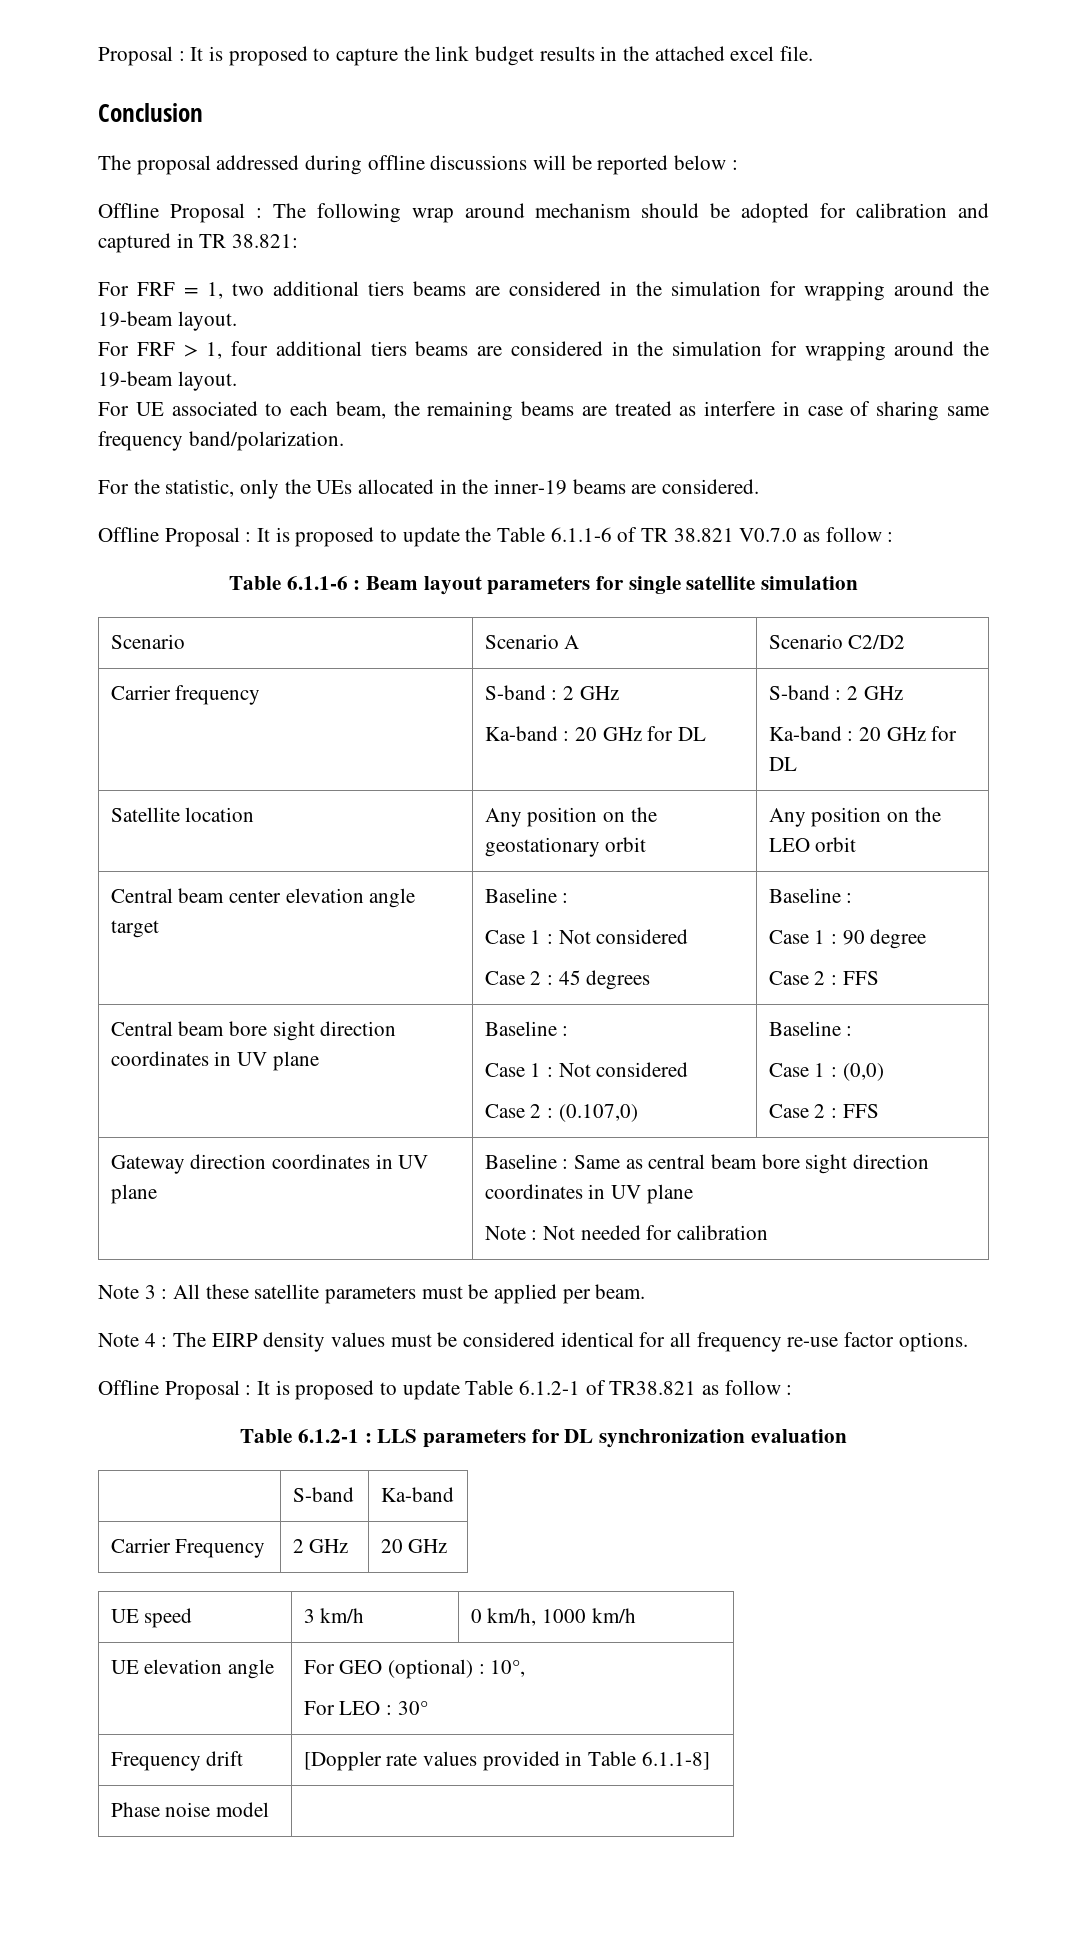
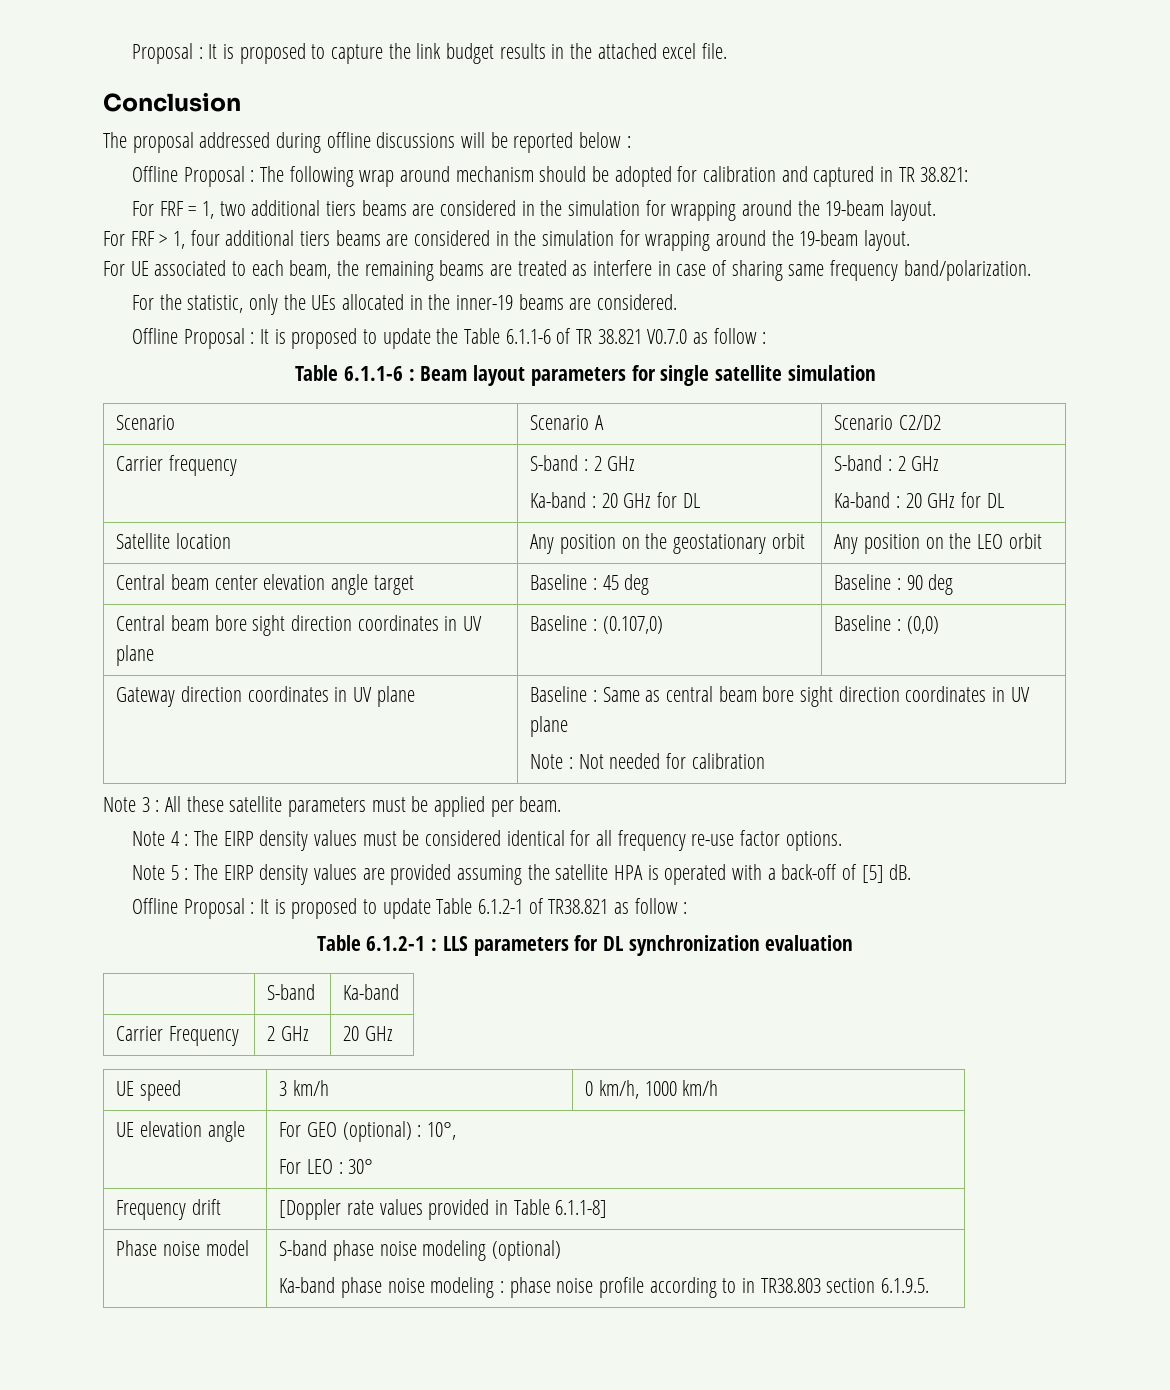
[484,929,689,944] [484,970,651,990] [768,888,853,903] [768,929,927,949] [768,971,879,985] // Case 1 : Not considered // Case 2 : 45 degrees | Baseline : // Case 1 : 90 degree // Case 2 : FFS -> [602,574,650,595] [834,574,954,595] 45 deg | Baseline : 90 deg
[484,1062,689,1077] [484,1104,638,1122] [768,1021,853,1036] [768,1063,884,1081] [768,1104,879,1118] // Case 1 : Not considered // Case 2 : (0.107,0) | Baseline : // Case 1 : (0,0) // Case 2 : FFS -> [602,616,663,634] [834,615,939,634] (0.107,0) | Baseline : (0,0)
(968, 1342) none -> [131,864,912,885] // Note 5 : The EIRP density values are provided assuming the satellite HPA is operated with a back-off of [5] dB.
(270, 1809) none -> [279,1240,561,1261] [279,1277,929,1298] S-band phase noise modeling (optional) // Ka-band phase noise modeling : phase noise profile according to in TR38.803 section 6.1.9.5.

